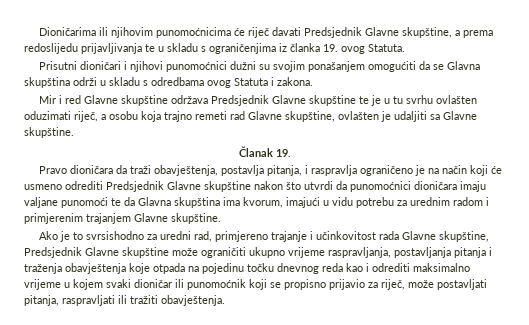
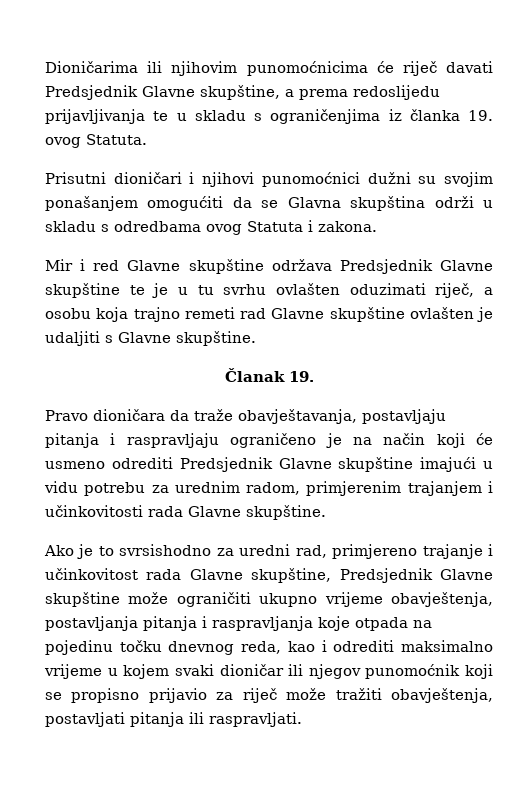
[285,111,335,122] skupštine, -> [329,307,405,322] skupštine
[430,114,440,120] sa -> [105,335,113,343] s
[129,165,357,176] traži obavještenja, postavlja pitanja, i raspravlja -> [194,409,446,424] [45,433,219,448] traže obavještavanja, postavljaju pitanja i raspravljaju
[254,181,486,192] [24,197,283,208] nakon što utvrdi da punomoćnici dioničara imaju valjane punomoći te da Glavna skupština ima kvorum, -> (414, 464) none
[453,197,489,206] [24,213,131,224] radom i primjerenim trajanjem -> [246,481,493,496] [45,505,183,517] radom, primjerenim trajanjem i učinkovitosti rada
[328,247,391,258] raspravljanja, -> [391,592,493,607] obavještenja,
[24,263,126,274] traženja obavještenja -> [212,616,313,631] raspravljanja
[322,263,343,272] reda -> [241,641,282,654] reda,
(184, 283) none -> [308,664,361,679] njegov
[381,279,487,290] [24,295,225,306] riječ, može postavljati pitanja, raspravljati ili tražiti obavještenja. -> [242,688,493,703] [45,712,302,727] riječ može tražiti obavještenja, postavljati pitanja ili raspravljati.

